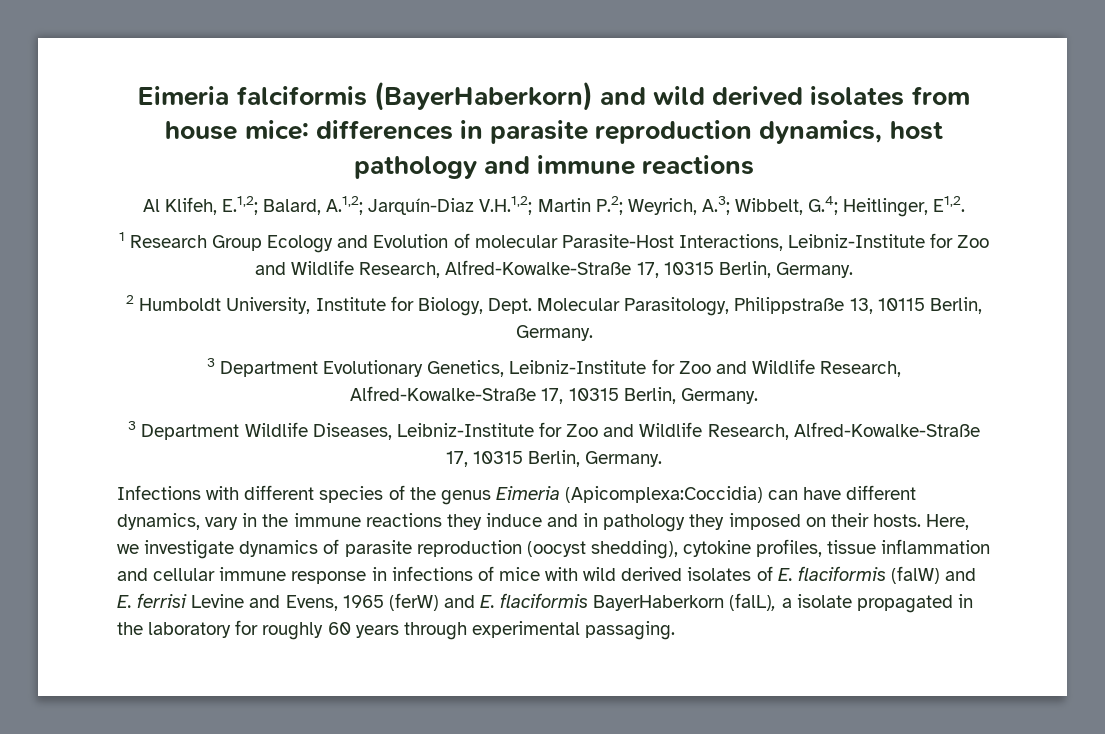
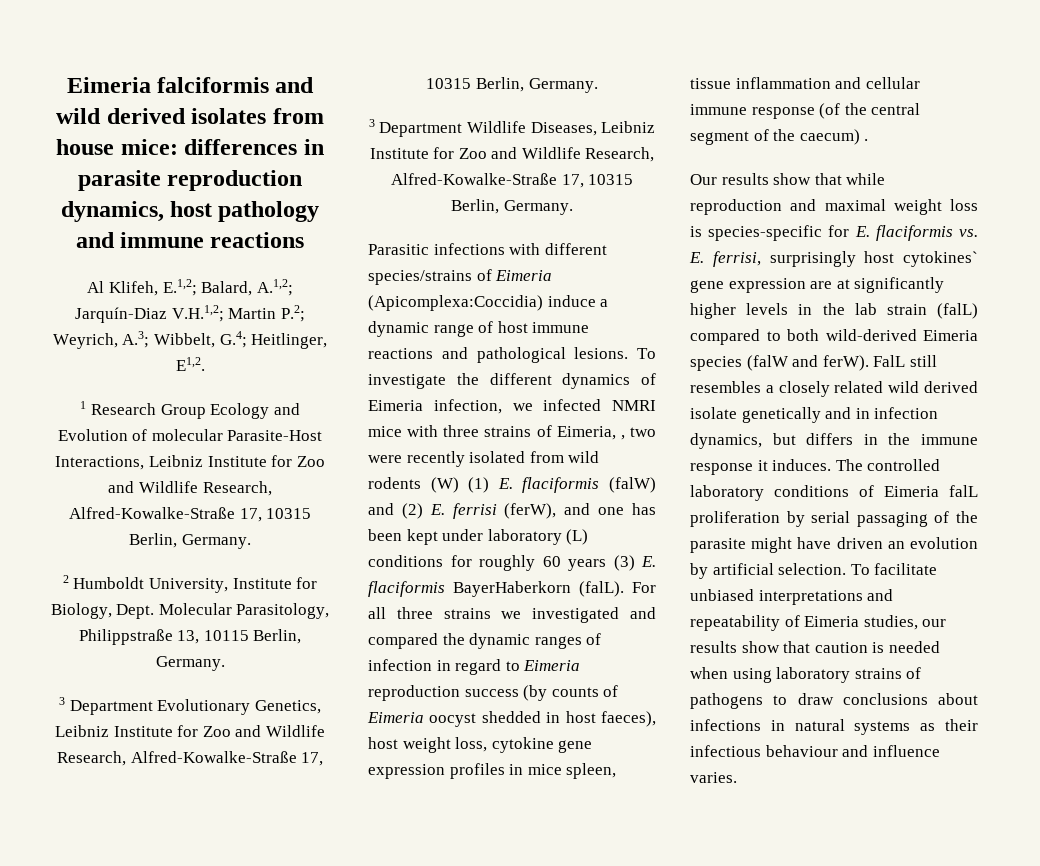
[373,81,593,111] (BayerHaberkorn) -> (269, 85) none
[788,234,926,248] Leibniz-Institute -> [148,455,267,467] Leibniz Institute
[509,360,647,374] Leibniz-Institute -> [55,725,173,737] Leibniz Institute
[396,423,534,437] Leibniz-Institute -> [601,121,656,133] [369,148,429,159] Leibniz Institute
[117,485,917,505] [117,513,970,532] [117,539,823,559] Infections with different species of the genus Eimeria (Apicomplexa:Coccidia) can have different dynamics, vary in the immune reactions they induce and in pathology they imposed on their hosts. Here, we investigate dynamics of parasite reproduction (oocyst shedding), cytokine profiles, -> [368,243,607,255] [368,269,553,285] [368,295,609,311] [368,321,590,337] [368,347,656,363] [368,373,656,389] [368,399,656,414] [368,425,656,440] [368,451,600,467] [368,477,656,493] [368,503,656,519] [368,529,589,545] [368,555,656,571] [368,581,656,597] [368,607,656,623] [368,633,602,649] [368,659,581,675] [368,685,619,701] [367,711,656,727] [368,737,593,753] [368,763,617,779] Parasitic infections with different species/strains of Eimeria (Apicomplexa:Coccidia) induce a dynamic range of host immune reactions and pathological lesions. To investigate the different dynamics of Eimeria infection, we infected NMRI mice with three strains of Eimeria, , two were recently isolated from wild rodents (W) (1) E. flaciformis (falW) and (2) E. ferrisi (ferW), and one has been kept under laboratory (L) conditions for roughly 60 years (3) E. flaciformis BayerHaberkorn (falL). For all three strains we investigated and compared the dynamic ranges of infection in regard to Eimeria reproduction success (by counts of Eimeria oocyst shedded in host faeces), host weight loss, cytokine gene expression profiles in mice spleen,
[371,566,977,584] [117,593,973,613] [117,620,676,640] in infections of mice with wild derived isolates of E. flaciformis (falW) and E. ferrisi Levine and Evens, 1965 (ferW) and E. flaciformis BayerHaberkorn (falL), a isolate propagated in the laboratory for roughly 60 years through experimental passaging. -> [819,103,921,119] [690,129,869,145] [690,173,886,185] [690,199,978,215] [690,225,978,241] [689,251,978,267] [690,277,945,293] [690,303,978,319] [690,329,978,345] [690,355,937,371] [690,381,978,397] [690,407,939,423] [690,433,978,449] [690,459,941,475] [690,485,978,501] [690,511,978,527] [690,537,978,553] [690,563,938,579] [690,589,894,605] [690,615,947,631] [690,641,940,653] [690,667,922,683] [690,693,978,709] [690,719,978,735] [690,745,940,757] [690,772,737,783] (of the central segment of the caecum) . // Our results show that while reproduction and maximal weight loss is species-specific for E. flaciformis vs. E. ferrisi, surprisingly host cytokines` gene expression are at significantly higher levels in the lab strain (falL) compared to both wild-derived Eimeria species (falW and ferW). FalL still resembles a closely related wild derived isolate genetically and in infection dynamics, but differs in the immune response it induces. The controlled laboratory conditions of Eimeria falL proliferation by serial passaging of the parasite might have driven an evolution by artificial selection. To facilitate unbiased interpretations and repeatability of Eimeria studies, our results show that caution is needed when using laboratory strains of pathogens to draw conclusions about infections in natural systems as their infectious behaviour and influence varies.

